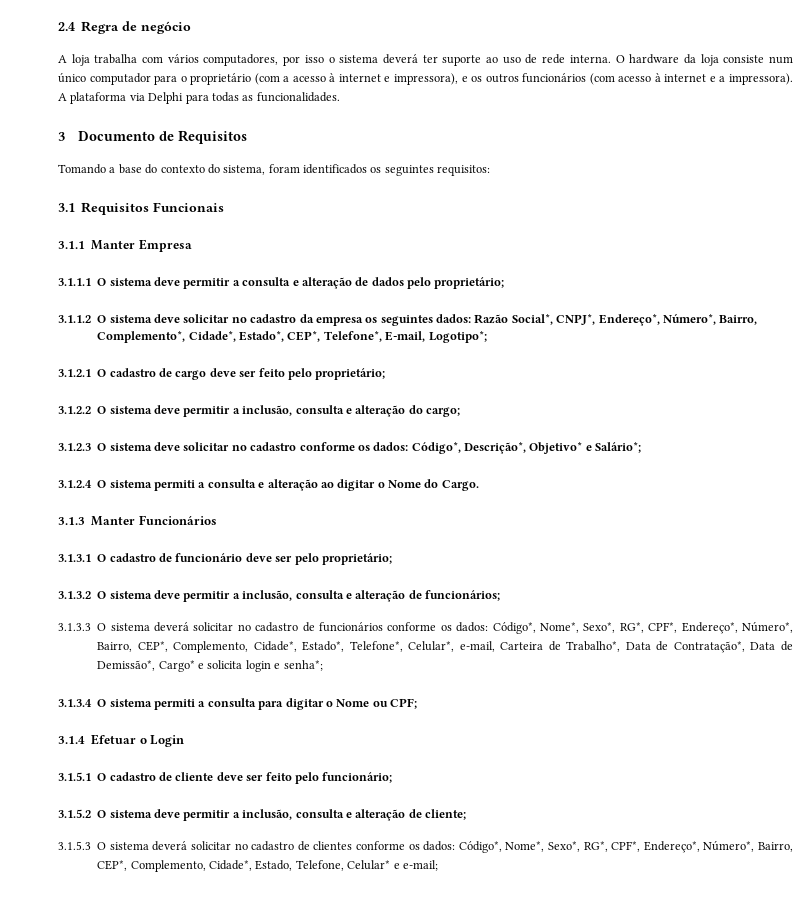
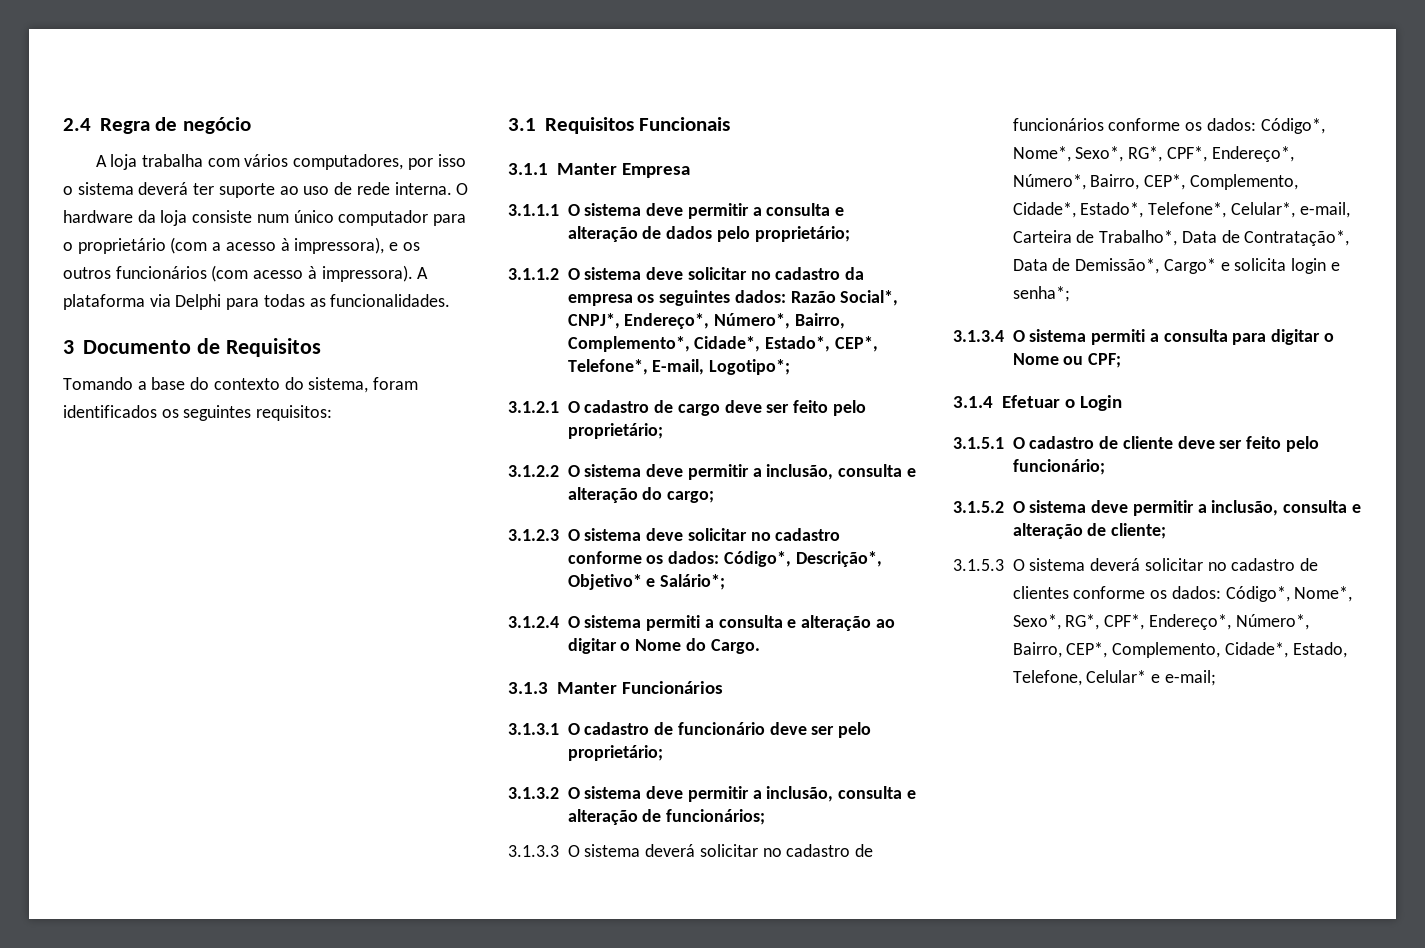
[338,74,391,82] internet e -> (290, 244) none
[664,74,726,82] internet e a -> (317, 272) none

